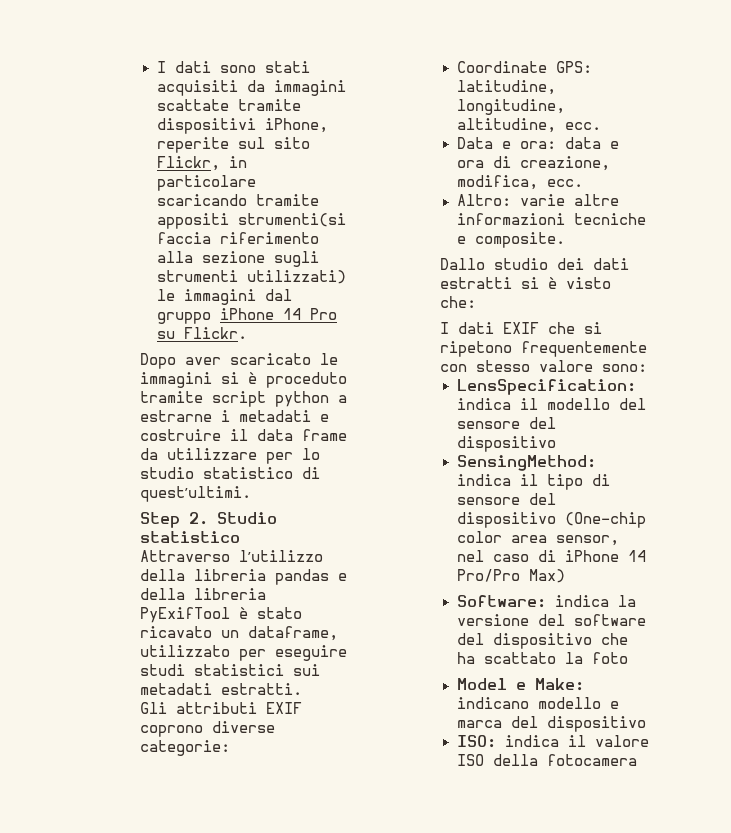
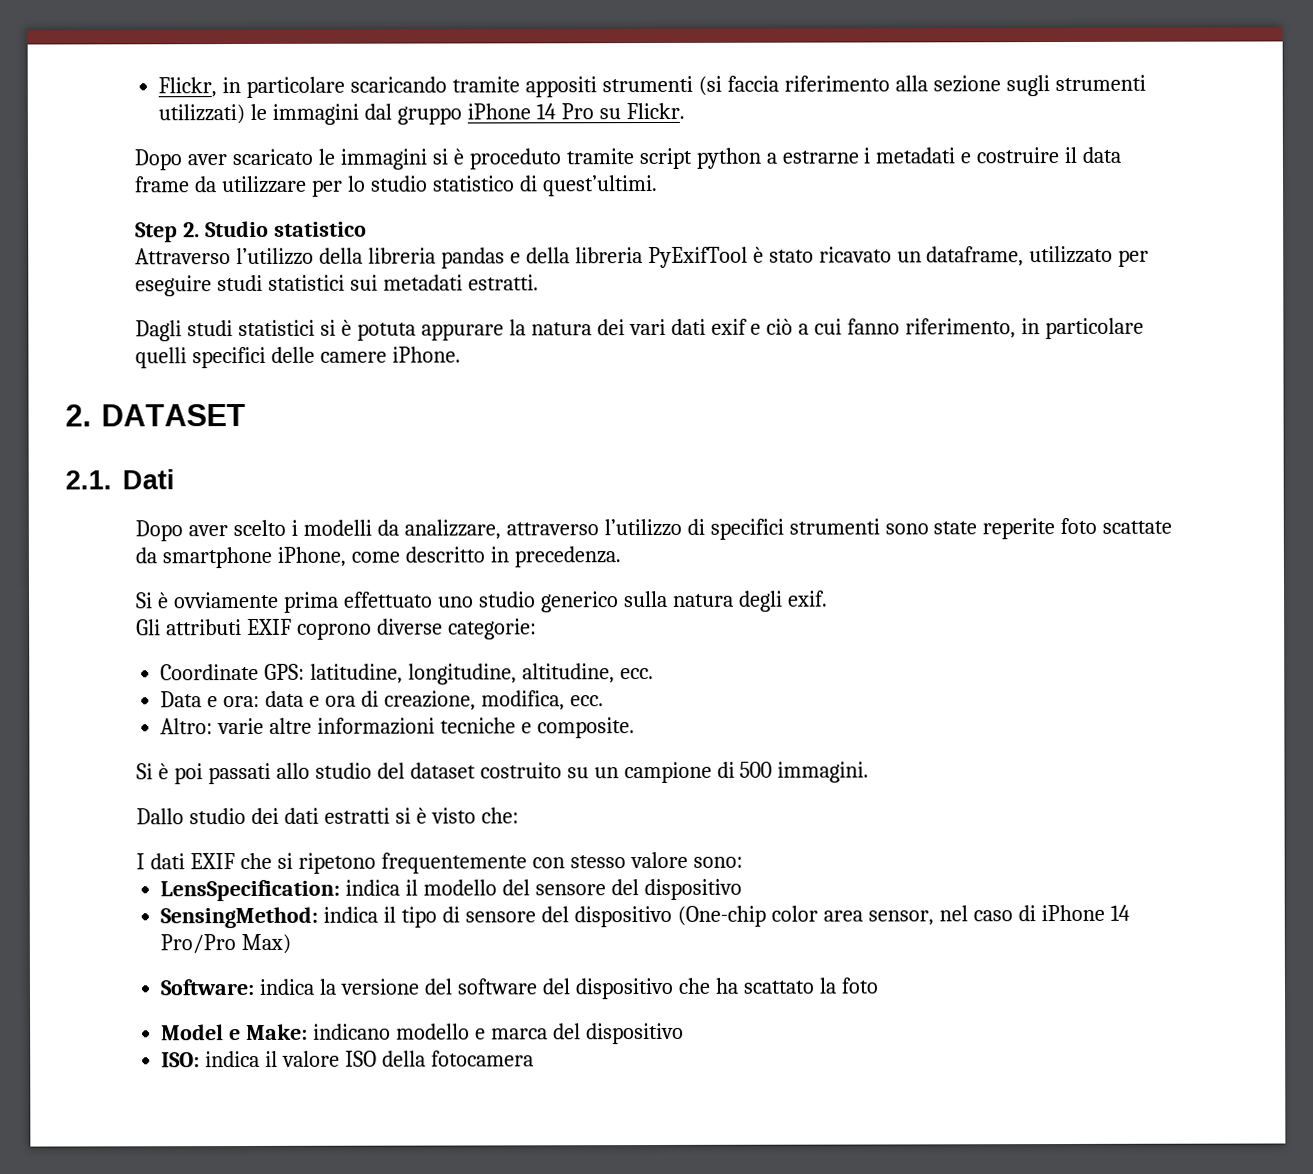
[156,61,310,73] [156,80,346,96] [156,99,301,111] [156,118,328,134] [156,137,310,153] I dati sono stati acquisiti da immagini scattate tramite dispositivi iPhone, reperite sul sito -> (158, 87) none
[237,213,346,227] strumenti(si -> [602,75,723,96] strumenti (si
(303, 689) none -> [135,317,1145,342] [135,346,462,369] [65,404,246,427] [65,469,175,490] [135,517,1173,542] [135,546,621,569] [136,590,828,613] // Dagli studi statistici si è potuta appurare la natura dei vari dati exif e ciò a cui fanno riferimento, in particolare quelli specifici delle camere iPhone. // 2. DATASET // 2.1. Dati // Dopo aver scelto i modelli da analizzare, attraverso l’utilizzo di specifici strumenti sono state reperite foto scattate da smartphone iPhone, come descritto in precedenza. // Si è ovviamente prima effettuato uno studio generico sulla natura degli exif.
(565, 240) none -> [136,761,870,785] // Si è poi passati allo studio del dataset costruito su un campione di 500 immagini.

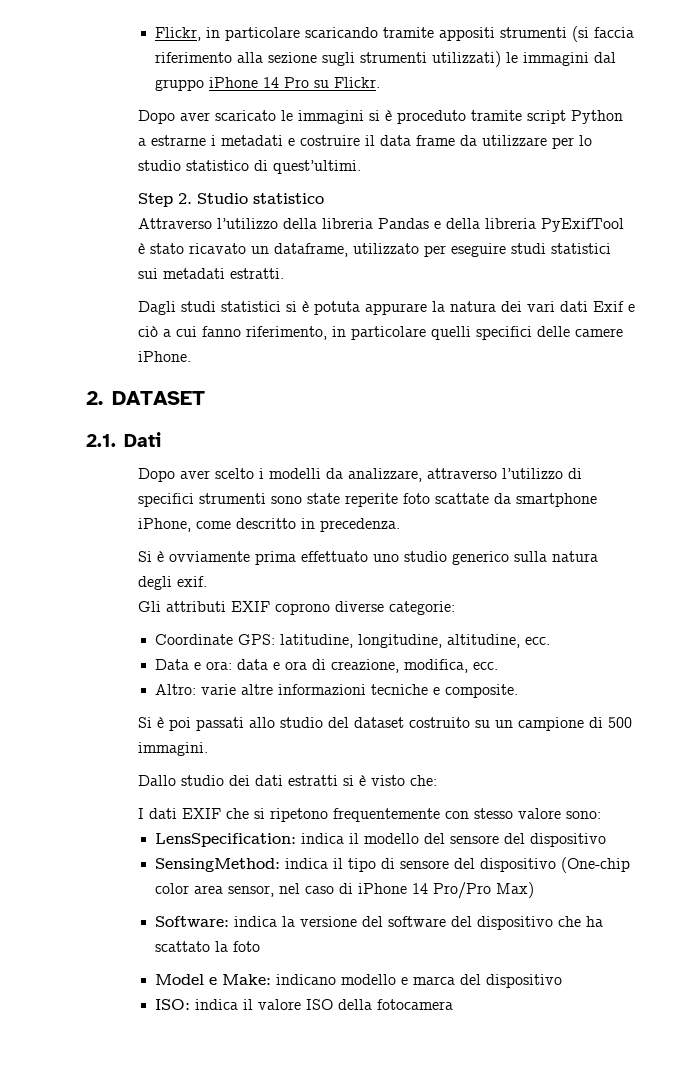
[695,147,761,169] python -> [570,110,623,124] Python
[441,247,506,269] pandas -> [377,218,429,229] Pandas
[710,318,748,335] exif -> [592,301,624,312] Exif

